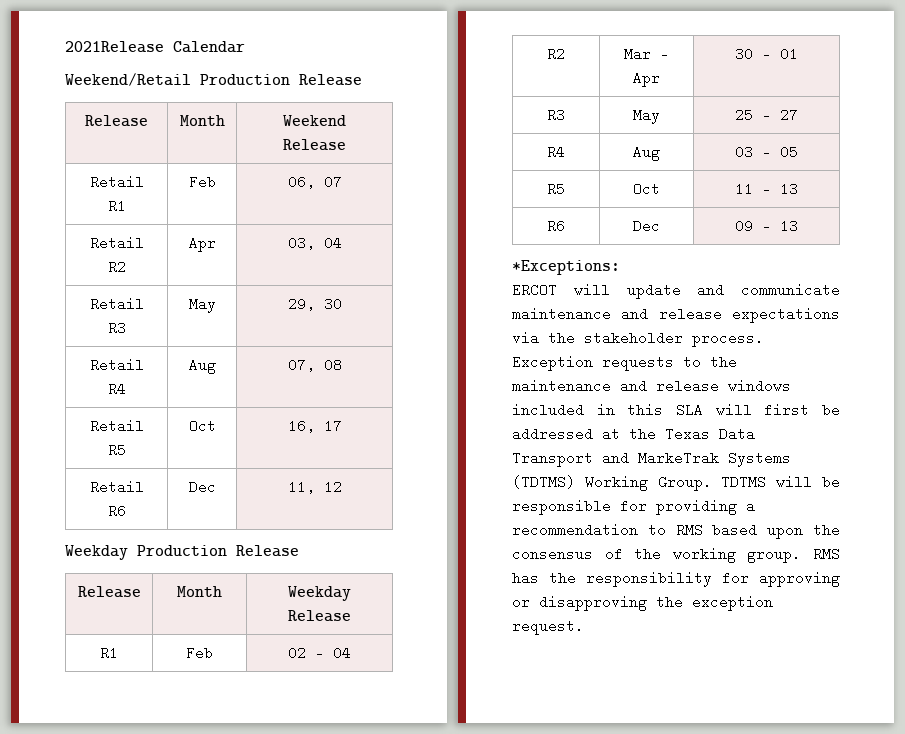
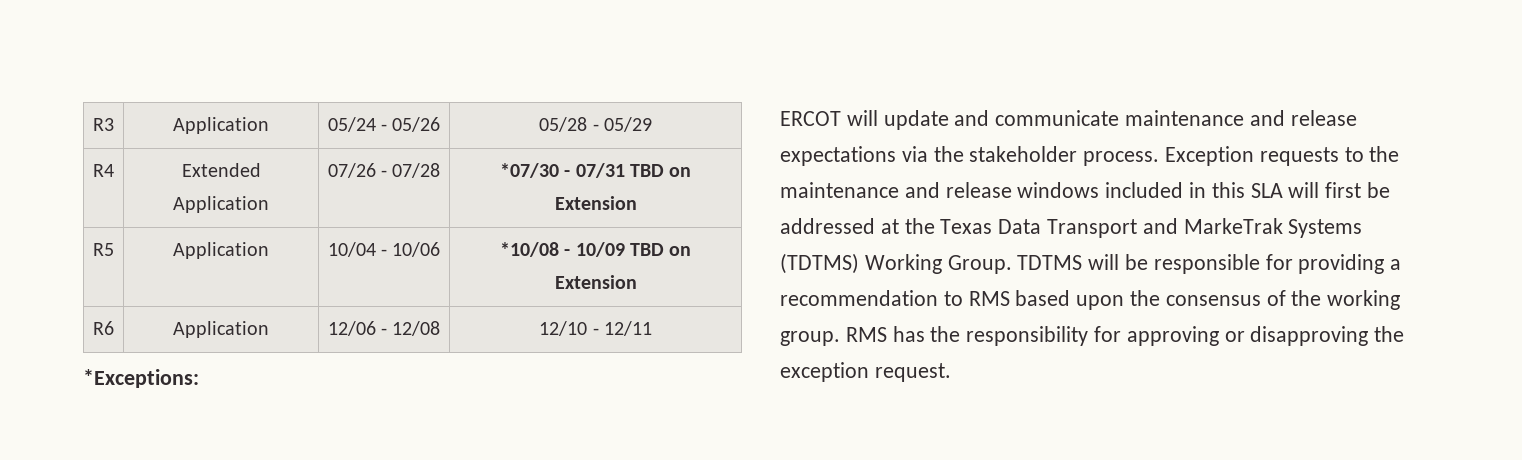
[65,41,245,53] [65,73,362,86] [85,115,148,127] [179,115,225,126] [283,115,346,126] [283,139,346,151] [89,175,144,189] [107,199,126,213] [188,175,216,189] [287,175,342,189] [89,236,144,250] [107,260,126,274] [188,236,216,252] [287,236,342,250] [89,297,144,311] [107,321,126,335] [188,297,216,313] [287,297,342,311] [89,358,144,372] [107,382,126,396] [188,358,216,374] [287,358,342,372] [89,419,144,433] [107,443,126,457] [188,419,216,433] [287,419,342,433] [89,480,144,494] [107,504,126,518] [188,480,216,494] [287,480,342,494] [65,545,299,560] [77,586,141,598] [177,586,222,597] [288,586,351,601] [288,610,351,622] [100,646,118,660] [186,646,213,660] [288,646,351,660] [547,47,565,61] [624,47,669,61] [633,71,660,87] [735,47,798,61] [547,108,565,122] [633,108,660,124] [735,108,798,122] [547,145,565,159] [633,145,660,161] [735,145,798,159] [547,182,565,196] [633,182,660,196] [735,182,798,196] [547,219,565,233] [633,219,660,233] [735,219,798,233] 2021Release Calendar // Weekend/Retail Production Release // Release | Month | Weekend Release // Retail R1 | Feb | 06, 07 // Retail R2 | Apr | 03, 04 // Retail R3 | May | 29, 30 // Retail R4 | Aug | 07, 08 // Retail R5 | Oct | 16, 17 // Retail R6 | Dec | 11, 12 // Weekday Production Release // Release | Month | Weekday Release // R1 | Feb | 02 – 04 // R2 | Mar - Apr | 30 – 01 // R3 | May | 25 – 27 // R4 | Aug | 03 – 05 // R5 | Oct | 11 – 13 // R6 | Dec | 09 – 13 -> [93,118,114,131] [173,117,269,134] [327,117,441,132] [539,117,652,132] [93,164,114,177] [181,163,261,177] [173,196,269,213] [327,163,441,178] [499,163,692,178] [554,196,637,210] [93,243,114,256] [173,242,269,259] [327,242,441,257] [499,242,692,257] [554,275,637,289] [93,321,114,335] [173,321,269,338] [327,321,441,336] [539,321,652,336] R3 | Application | 05/24 - 05/26 | 05/28 - 05/29 // R4 | Extended Application | 07/26 - 07/28 | *07/30 - 07/31 TBD on Extension // R5 | Application | 10/04 - 10/06 | *10/08 - 10/09 TBD on Extension // R6 | Application | 12/06 - 12/08 | 12/10 - 12/11

